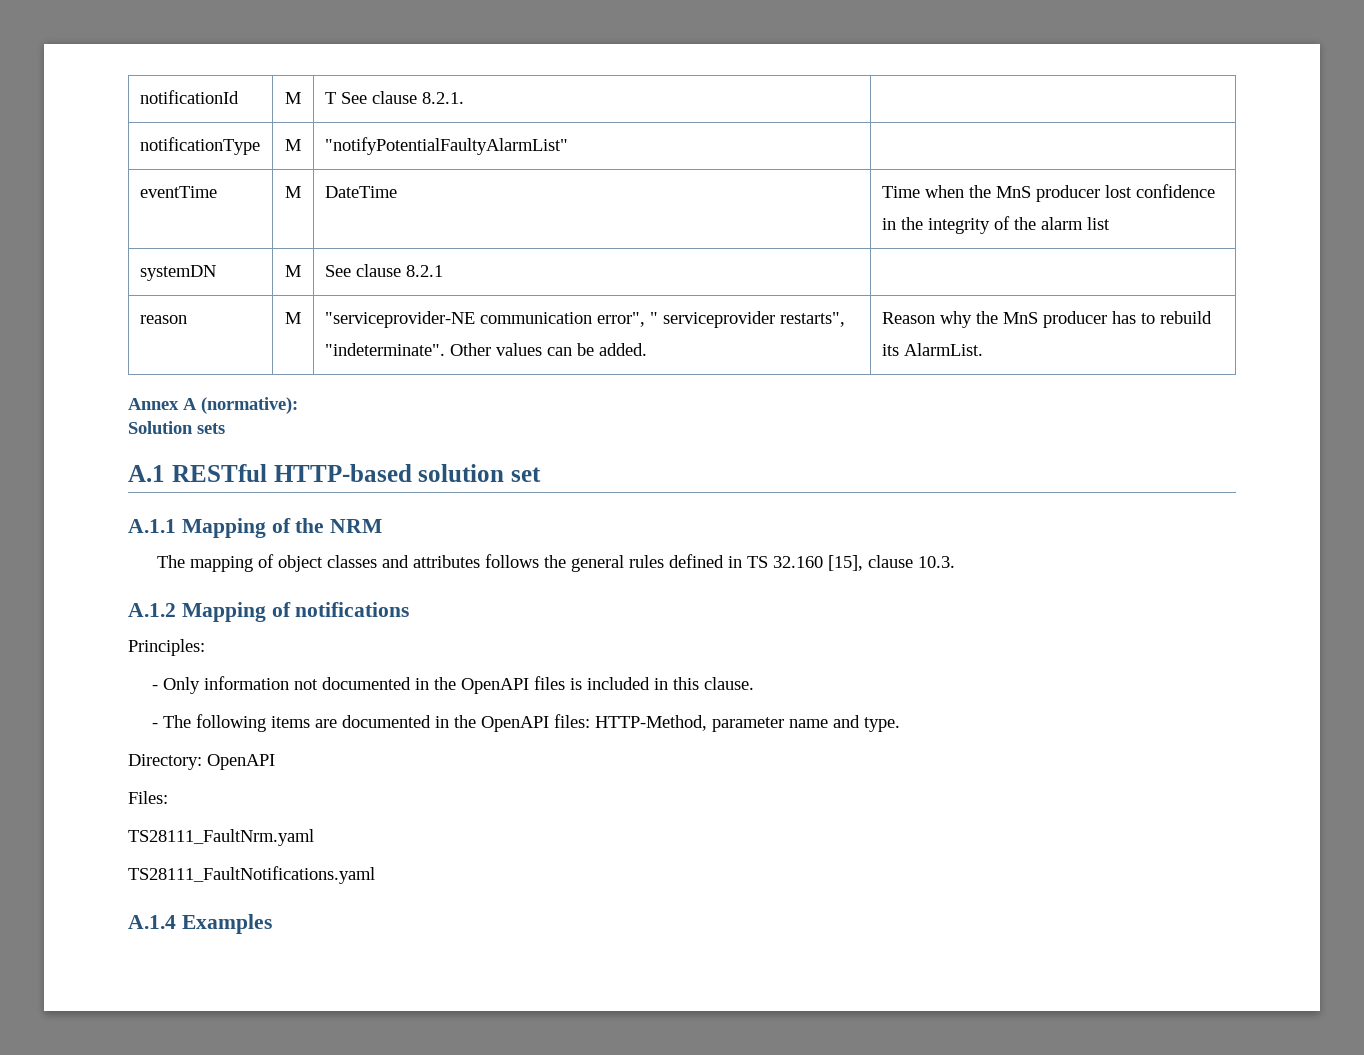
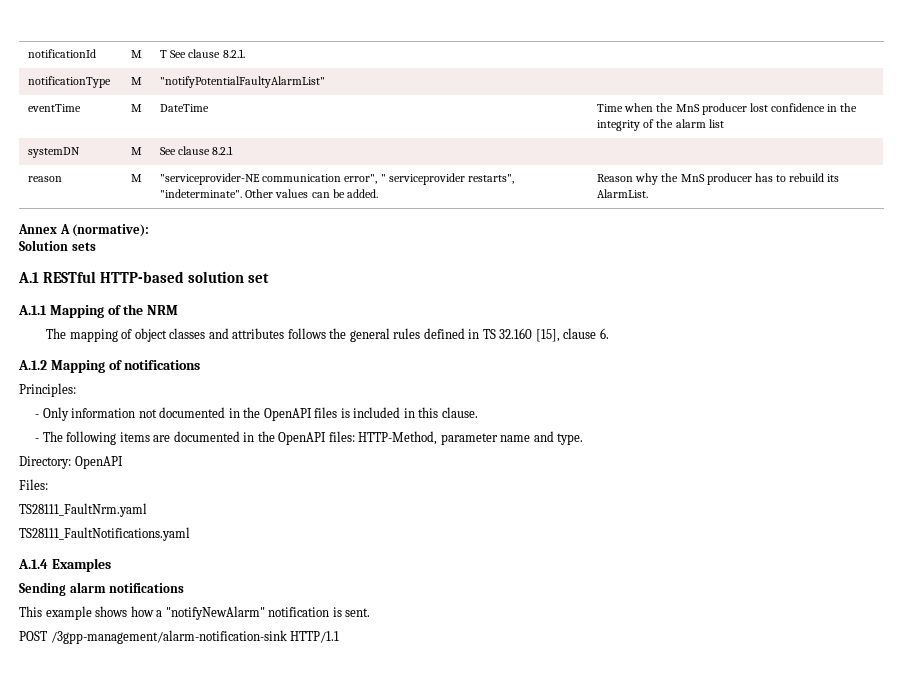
[917,556,955,568] 10.3. -> [599,328,609,339] 6.
(272, 924) none -> [19,582,185,596] [19,606,371,620] [19,630,340,644] // Sending alarm notifications // This example shows how a "notifyNewAlarm" notification is sent. // POST /3gpp-management/alarm-notification-sink HTTP/1.1

